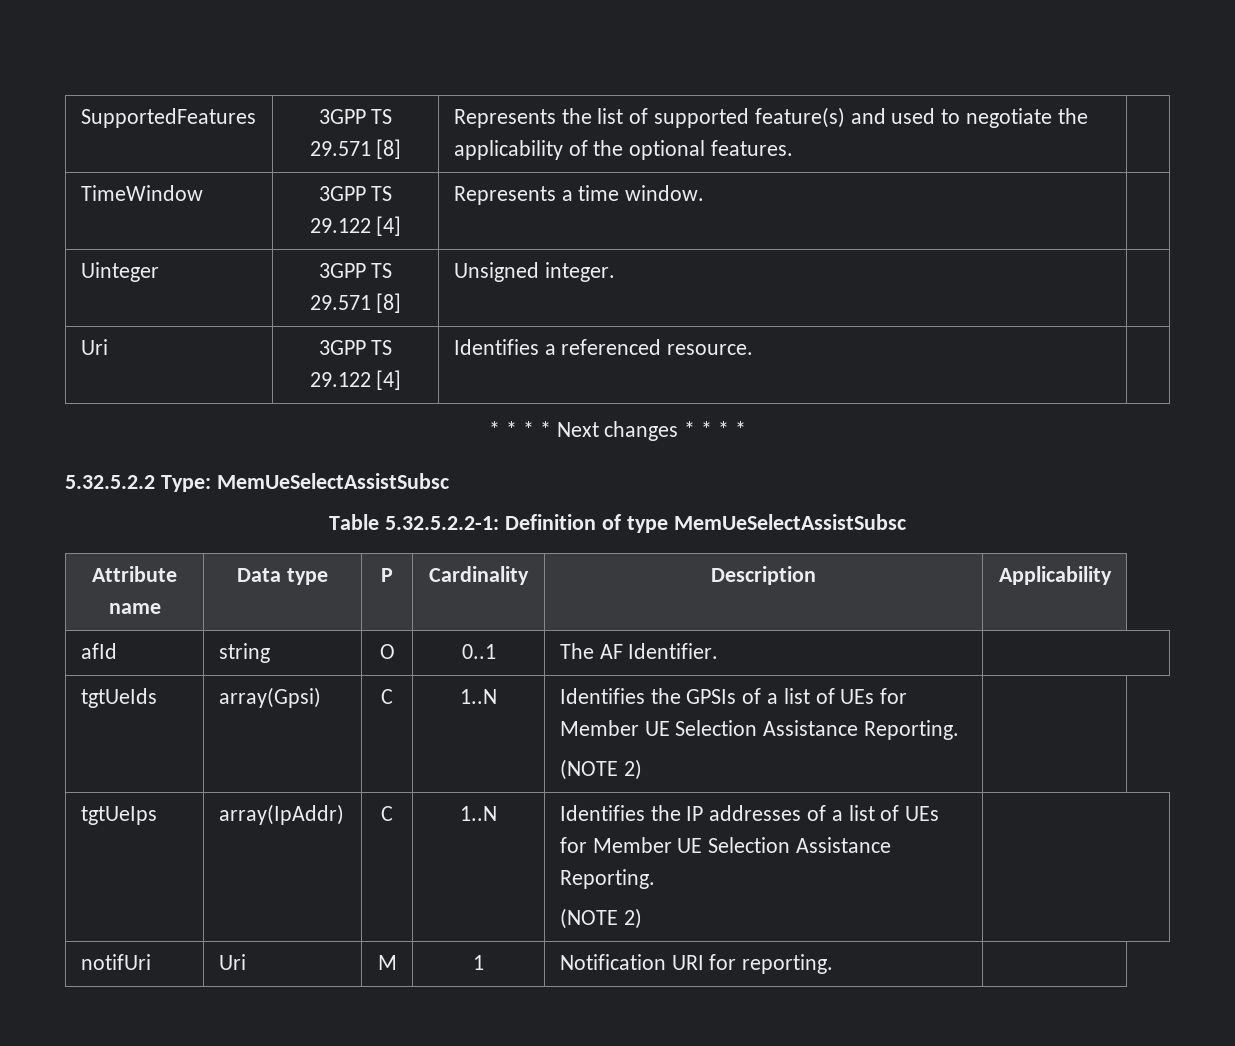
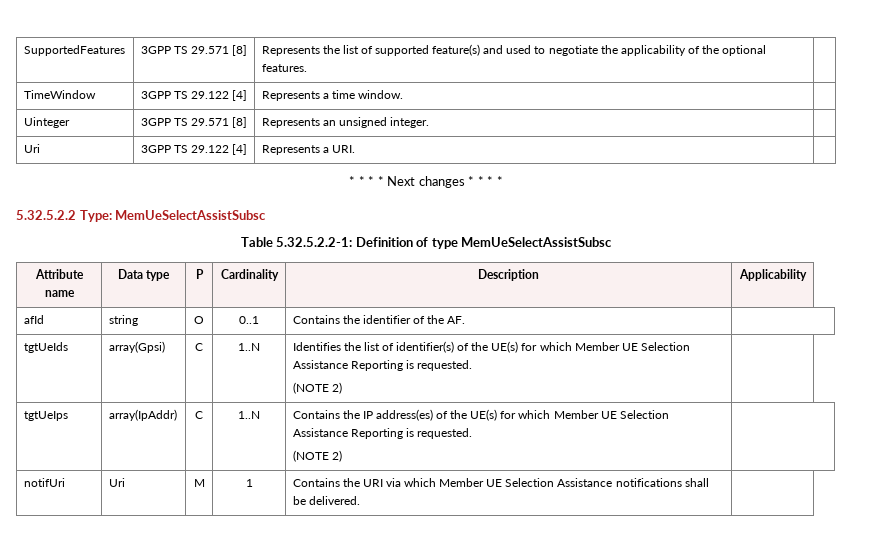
[453,262,539,282] Unsigned -> [261,117,387,128] Represents an unsigned
[453,339,754,355] Identifies a referenced resource. -> [261,145,355,155] Represents a URI.
[559,643,719,659] The AF Identifier. -> [292,315,466,324] Contains the identifier of the AF.
[686,688,908,704] [559,720,960,740] GPSIs of a list of UEs for Member UE Selection Assistance Reporting. -> [363,341,690,353] [292,360,472,371] list of identifier(s) of the UE(s) for which Member UE Selection Assistance Reporting is requested.
[559,805,645,821] Identifies -> [292,410,340,419] Contains
[709,805,940,821] [559,837,892,853] [559,869,655,889] addresses of a list of UEs for Member UE Selection Assistance Reporting. -> [375,409,669,421] [292,428,472,439] address(es) of the UE(s) for which Member UE Selection Assistance Reporting is requested.
[559,954,834,974] Notification URI for reporting. -> [292,478,709,487] [292,496,360,505] Contains the URI via which Member UE Selection Assistance notifications shall be delivered.

